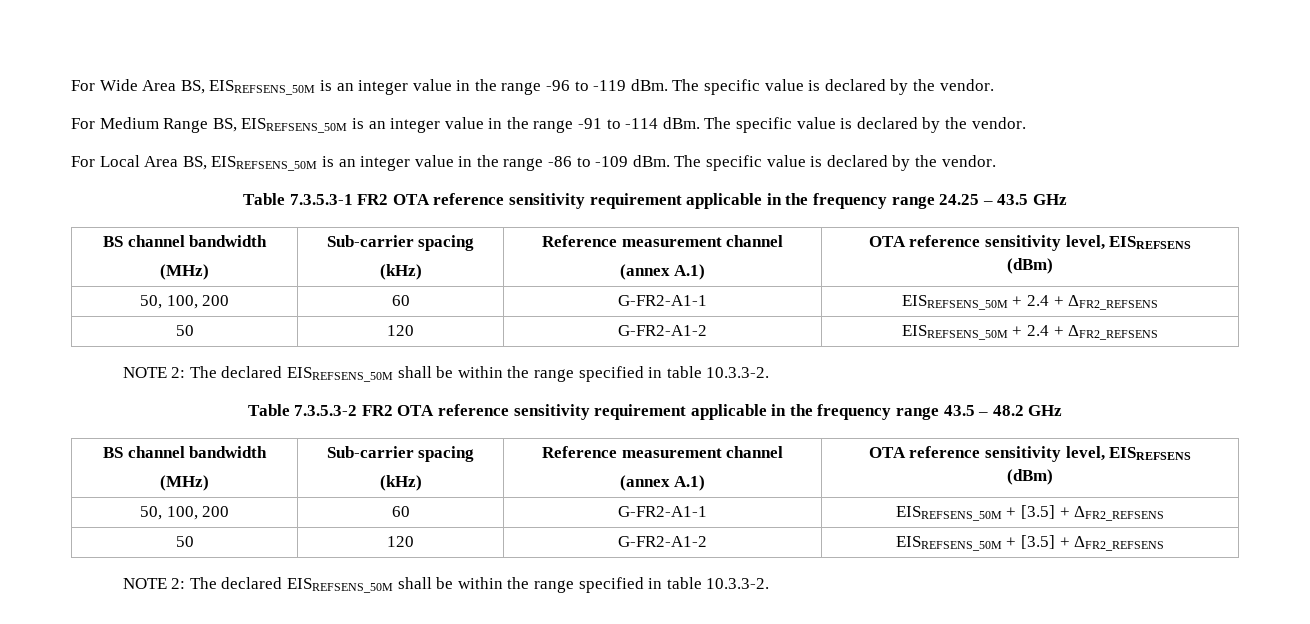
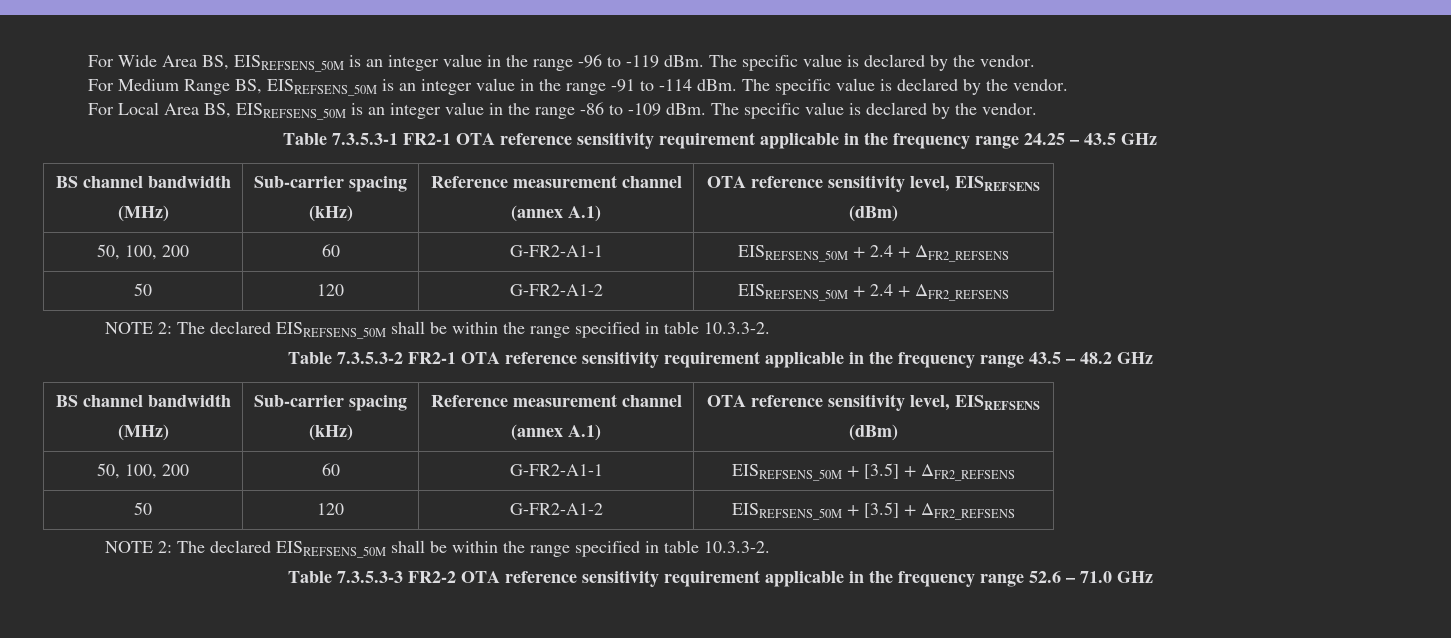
[357,194,389,205] FR2 -> [403,133,451,145] FR2-1
[361,405,393,416] FR2 -> [407,352,456,364] FR2-1
(770, 583) none -> [287,570,1153,587] // Table 7.3.5.3-3 FR2-2 OTA reference sensitivity requirement applicable in the frequency range 52.6 – 71.0 GHz

